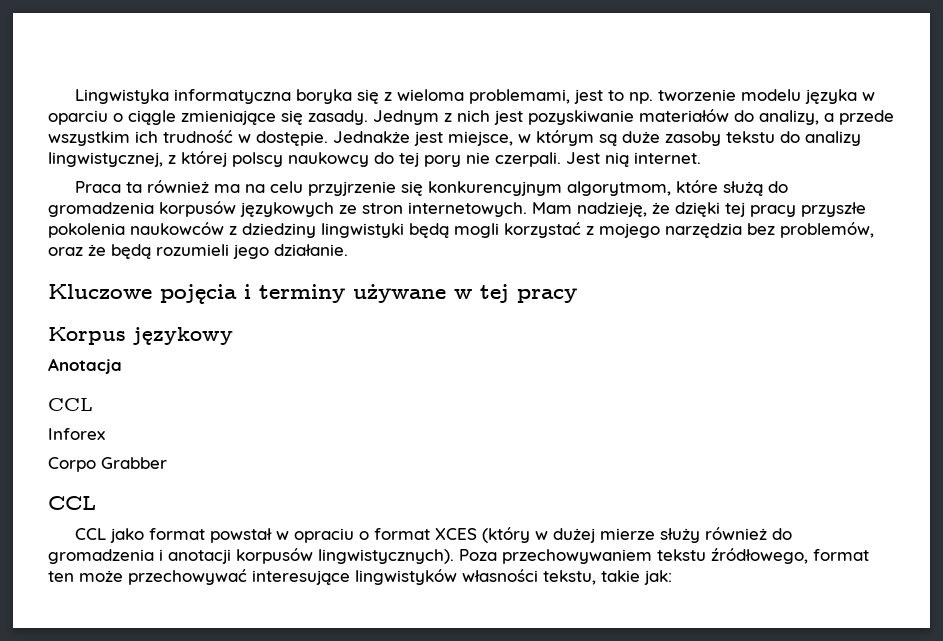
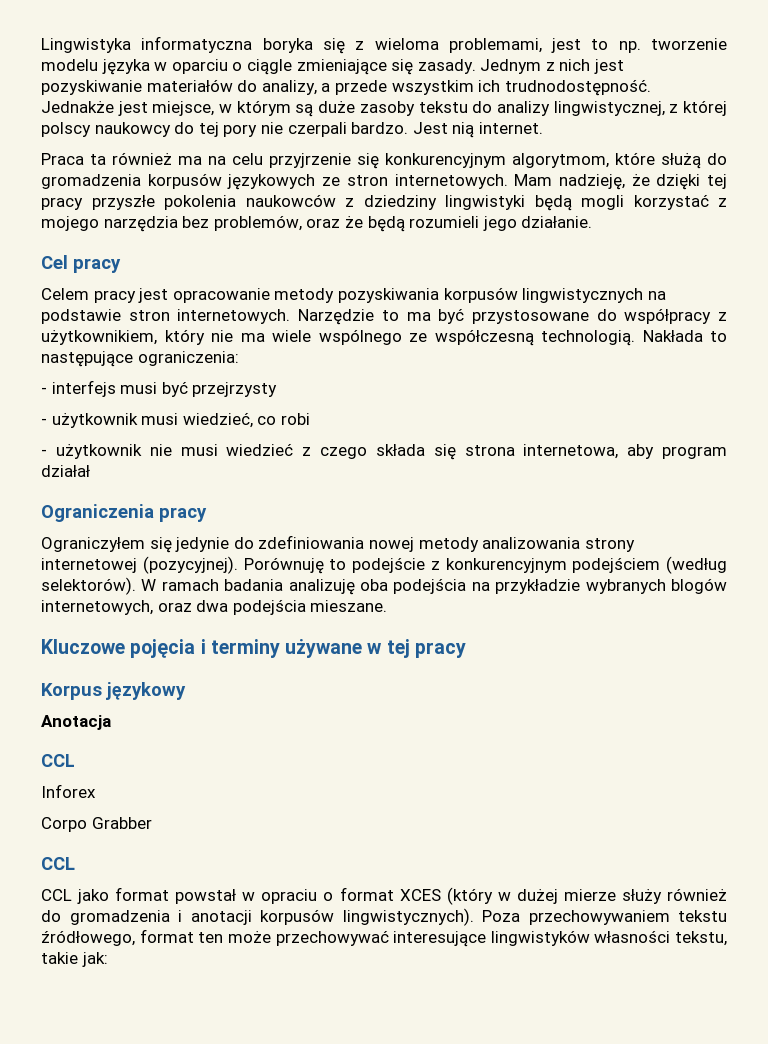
[163,130,328,146] trudność w dostępie. -> [504,79,651,96] trudnodostępność.
[495,152,561,167] czerpali. -> [287,122,409,137] czerpali bardzo.
(348, 250) none -> [41,255,121,273] [41,287,666,303] [41,308,727,325] [41,329,727,346] [41,351,239,367] [41,380,278,397] [41,412,310,428] [41,443,727,460] [41,465,90,477] [41,504,207,522] [41,535,635,553] [41,556,727,574] [41,577,727,595] [41,599,388,615] // Cel pracy // Celem pracy jest opracowanie metody pozyskiwania korpusów lingwistycznych na podstawie stron internetowych. Narzędzie to ma być przystosowane do współpracy z użytkownikiem, który nie ma wiele wspólnego ze współczesną technologią. Nakłada to następujące ograniczenia: // - interfejs musi być przejrzysty // - użytkownik musi wiedzieć, co robi // - użytkownik nie musi wiedzieć z czego składa się strona internetowa, aby program działał // Ograniczenia pracy // Ograniczyłem się jedynie do zdefiniowania nowej metody analizowania strony internetowej (pozycyjnej). Porównuję to podejście z konkurencyjnym podejściem (według selektorów). W ramach badania analizuję oba podejścia na przykładzie wybranych blogów internetowych, oraz dwa podejścia mieszane.

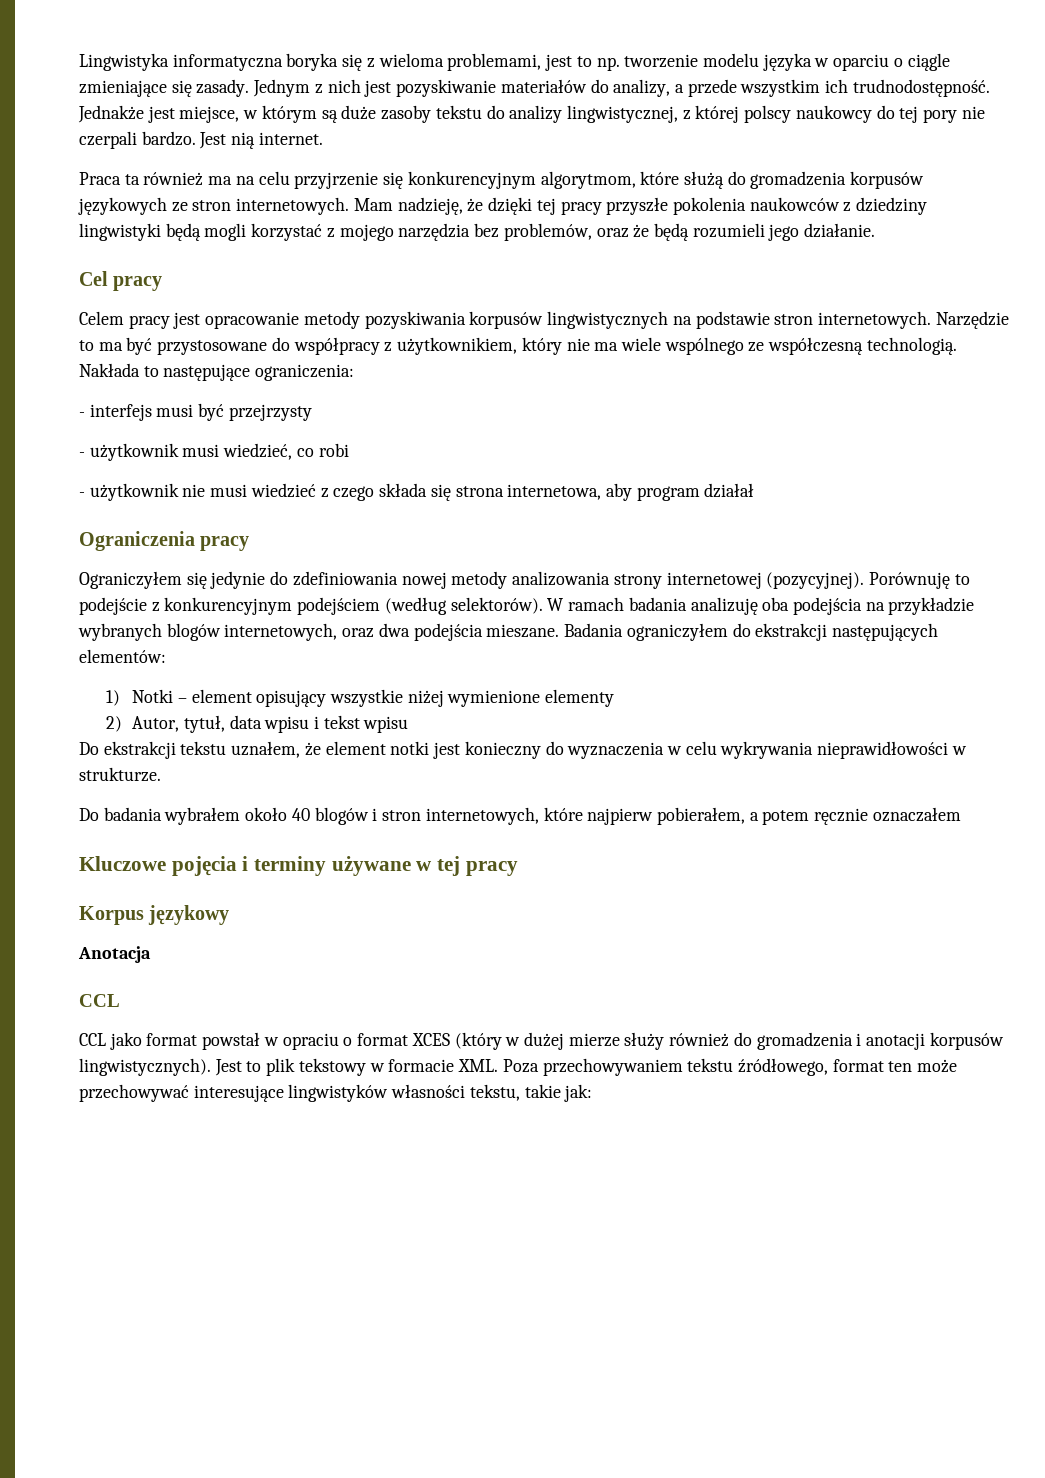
(388, 606) none -> [564,623,938,641] [79,649,166,663] [105,689,615,707] [105,715,409,733] [79,741,967,759] [79,767,161,782] [79,807,961,825] Badania ograniczyłem do ekstrakcji następujących elementów: // 1) Notki – element opisujący wszystkie niżej wymienione elementy // 2) Autor, tytuł, data wpisu i tekst wpisu // Do ekstrakcji tekstu uznałem, że element notki jest konieczny do wyznaczenia w celu wykrywania nieprawidłowości w strukturze. // Do badania wybrałem około 40 blogów i stron internetowych, które najpierw pobierałem, a potem ręcznie oznaczałem
[41,784,96,798] [41,817,152,832] [41,857,75,870] // Inforex // Corpo Grabber // CCL -> (120, 1000) none
(474, 917) none -> [214,1058,499,1076] Jest to plik tekstowy w formacie XML.

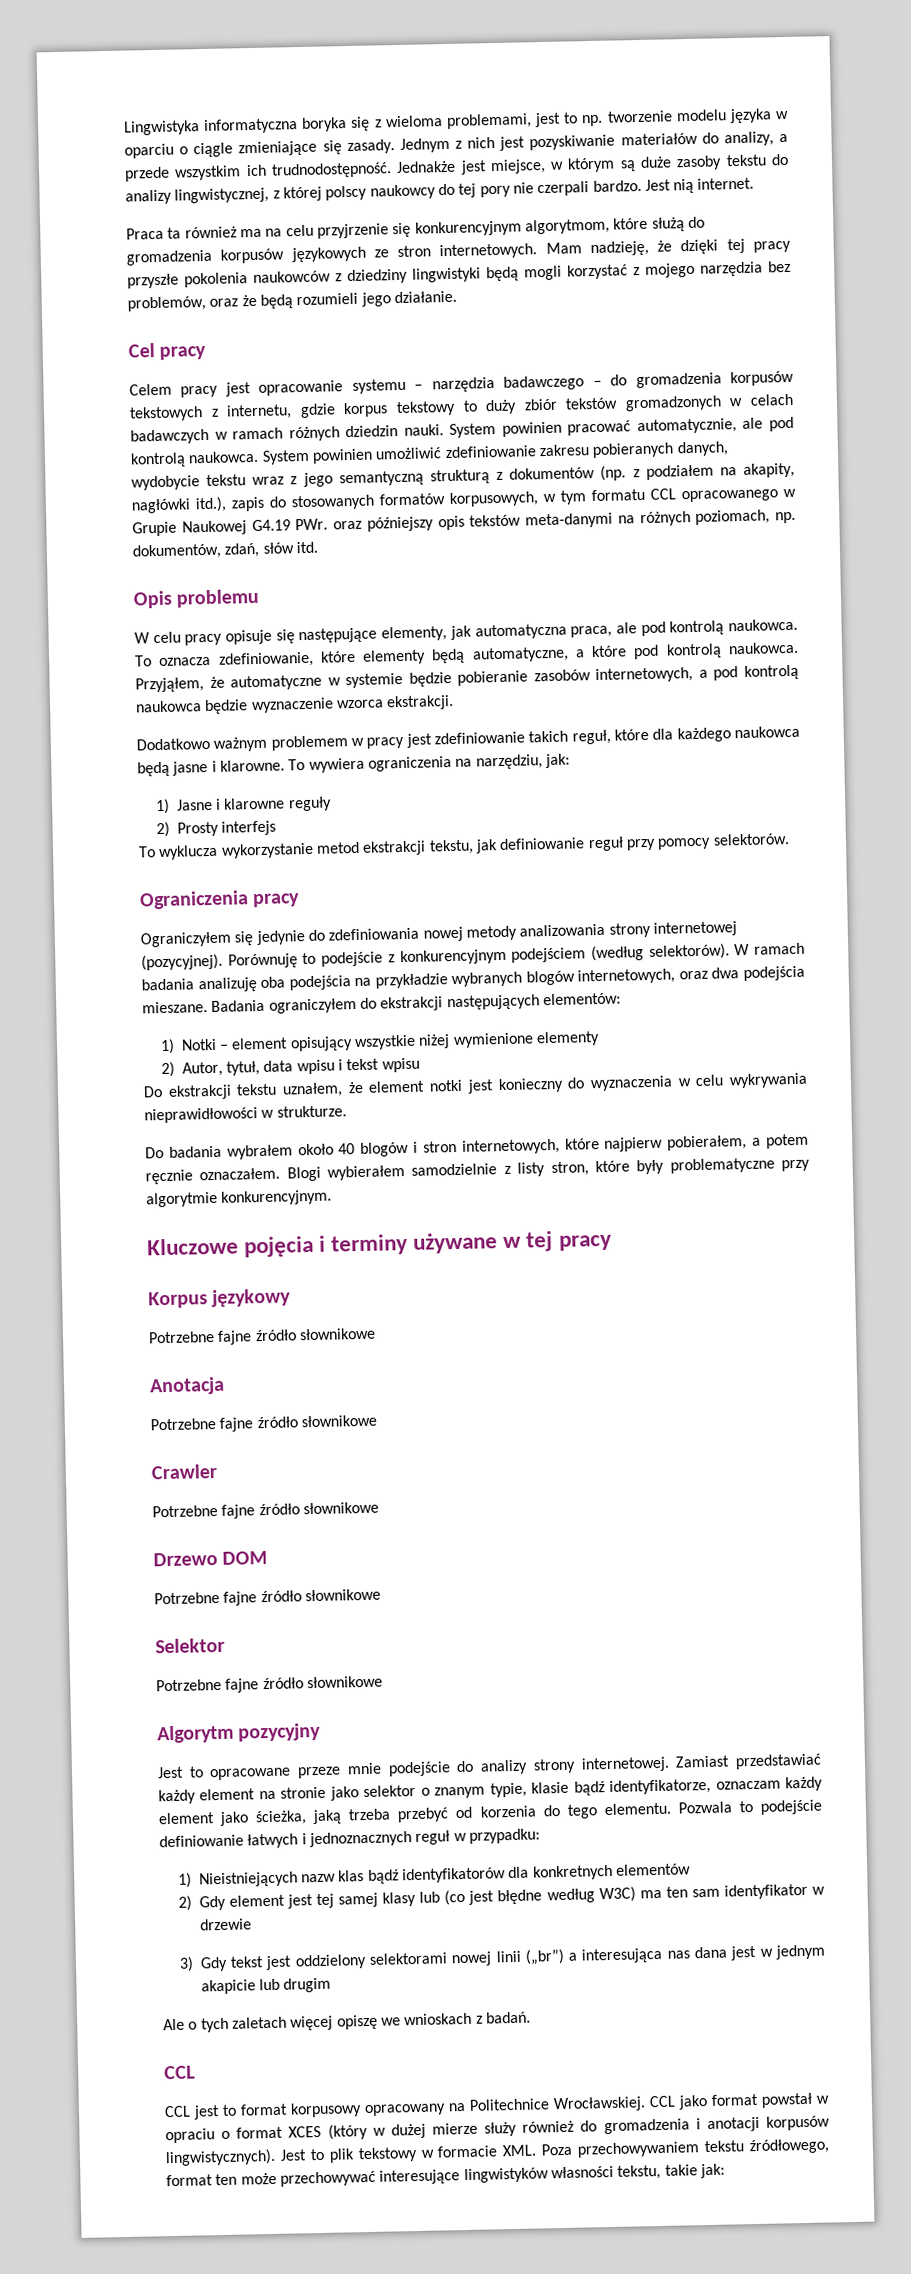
[303,311,1009,329] [79,337,957,355] [79,363,355,381] [79,403,312,421] [79,443,349,461] [79,483,755,501] metody pozyskiwania korpusów lingwistycznych na podstawie stron internetowych. Narzędzie to ma być przystosowane do współpracy z użytkownikiem, który nie ma wiele wspólnego ze współczesną technologią. Nakłada to następujące ograniczenia: // - interfejs musi być przejrzysty // - użytkownik musi wiedzieć, co robi // - użytkownik nie musi wiedzieć z czego składa się strona internetowa, aby program działał -> [351,370,794,394] [129,393,793,422] [130,416,794,445] [130,441,729,468] [131,462,795,491] [131,488,796,514] [132,509,796,537] [132,541,318,560] [133,588,261,609] [134,618,798,646] [135,641,799,668] [135,664,799,693] [135,694,455,715] [136,725,800,752] [137,753,570,777] [154,796,332,815] [155,820,277,838] [138,833,790,861] systemu – narzędzia badawczego – do gromadzenia korpusów tekstowych z internetu, gdzie korpus tekstowy to duży zbiór tekstów gromadzonych w celach badawczych w ramach różnych dziedzin nauki. System powinien pracować automatycznie, ale pod kontrolą naukowca. System powinien umożliwić zdefiniowanie zakresu pobieranych danych, wydobycie tekstu wraz z jego semantyczną strukturą z dokumentów (np. z podziałem na akapity, nagłówki itd.), zapis do stosowanych formatów korpusowych, w tym formatu CCL opracowanego w Grupie Naukowej G4.19 PWr. oraz późniejszy opis tekstów meta-danymi na różnych poziomach, np. dokumentów, zdań, słów itd. // Opis problemu // W celu pracy opisuje się następujące elementy, jak automatyczna praca, ale pod kontrolą naukowca. To oznacza zdefiniowanie, które elementy będą automatyczne, a które pod kontrolą naukowca. Przyjąłem, że automatyczne w systemie będzie pobieranie zasobów internetowych, a pod kontrolą naukowca będzie wyznaczenie wzorca ekstrakcji. // Dodatkowo ważnym problemem w pracy jest zdefiniowanie takich reguł, które dla każdego naukowca będą jasne i klarowne. To wywiera ograniczenia na narzędziu, jak: // 1) Jasne i klarowne reguły // 2) Prosty interfejs // To wyklucza wykorzystanie metod ekstrakcji tekstu, jak definiowanie reguł przy pomocy selektorów.
[872,807,961,822] oznaczałem -> [199,1157,811,1182] [146,1189,333,1208] oznaczałem. Blogi wybierałem samodzielnie z listy stron, które były problematyczne przy algorytmie konkurencyjnym.
[78,946,151,963] [79,994,120,1007] Anotacja // CCL // -> [148,1327,376,1345] [149,1376,225,1396] [150,1414,377,1432] [151,1463,217,1480] [152,1501,379,1519] [153,1550,268,1567] [154,1588,381,1606] [155,1637,225,1654] [156,1675,383,1693] [157,1722,322,1744] [157,1753,823,1781] [158,1776,823,1805] [158,1799,824,1826] [159,1828,540,1849] [177,1863,692,1888] [177,1883,826,1911] [199,1918,252,1931] [178,1944,825,1972] [200,1977,332,1995] [163,2011,531,2033] [164,2065,196,2080] [164,2096,646,2120] Potrzebne fajne źródło słownikowe // Anotacja // Potrzebne fajne źródło słownikowe // Crawler // Potrzebne fajne źródło słownikowe // Drzewo DOM // Potrzebne fajne źródło słownikowe // Selektor // Potrzebne fajne źródło słownikowe // Algorytm pozycyjny // Jest to opracowane przeze mnie podejście do analizy strony internetowej. Zamiast przedstawiać każdy element na stronie jako selektor o znanym typie, klasie bądź identyfikatorze, oznaczam każdy element jako ścieżka, jaką trzeba przebyć od korzenia do tego elementu. Pozwala to podejście definiowanie łatwych i jednoznacznych reguł w przypadku: // 1) Nieistniejących nazw klas bądź identyfikatorów dla konkretnych elementów // 2) Gdy element jest tej samej klasy lub (co jest błędne według W3C) ma ten sam identyfikator w drzewie // 3) Gdy tekst jest oddzielony selektorami nowej linii („br”) a interesująca nas dana jest w jednym akapicie lub drugim // Ale o tych zaletach więcej opiszę we wnioskach z badań. // CCL // CCL jest to format korpusowy opracowany na Politechnice Wrocławskiej.

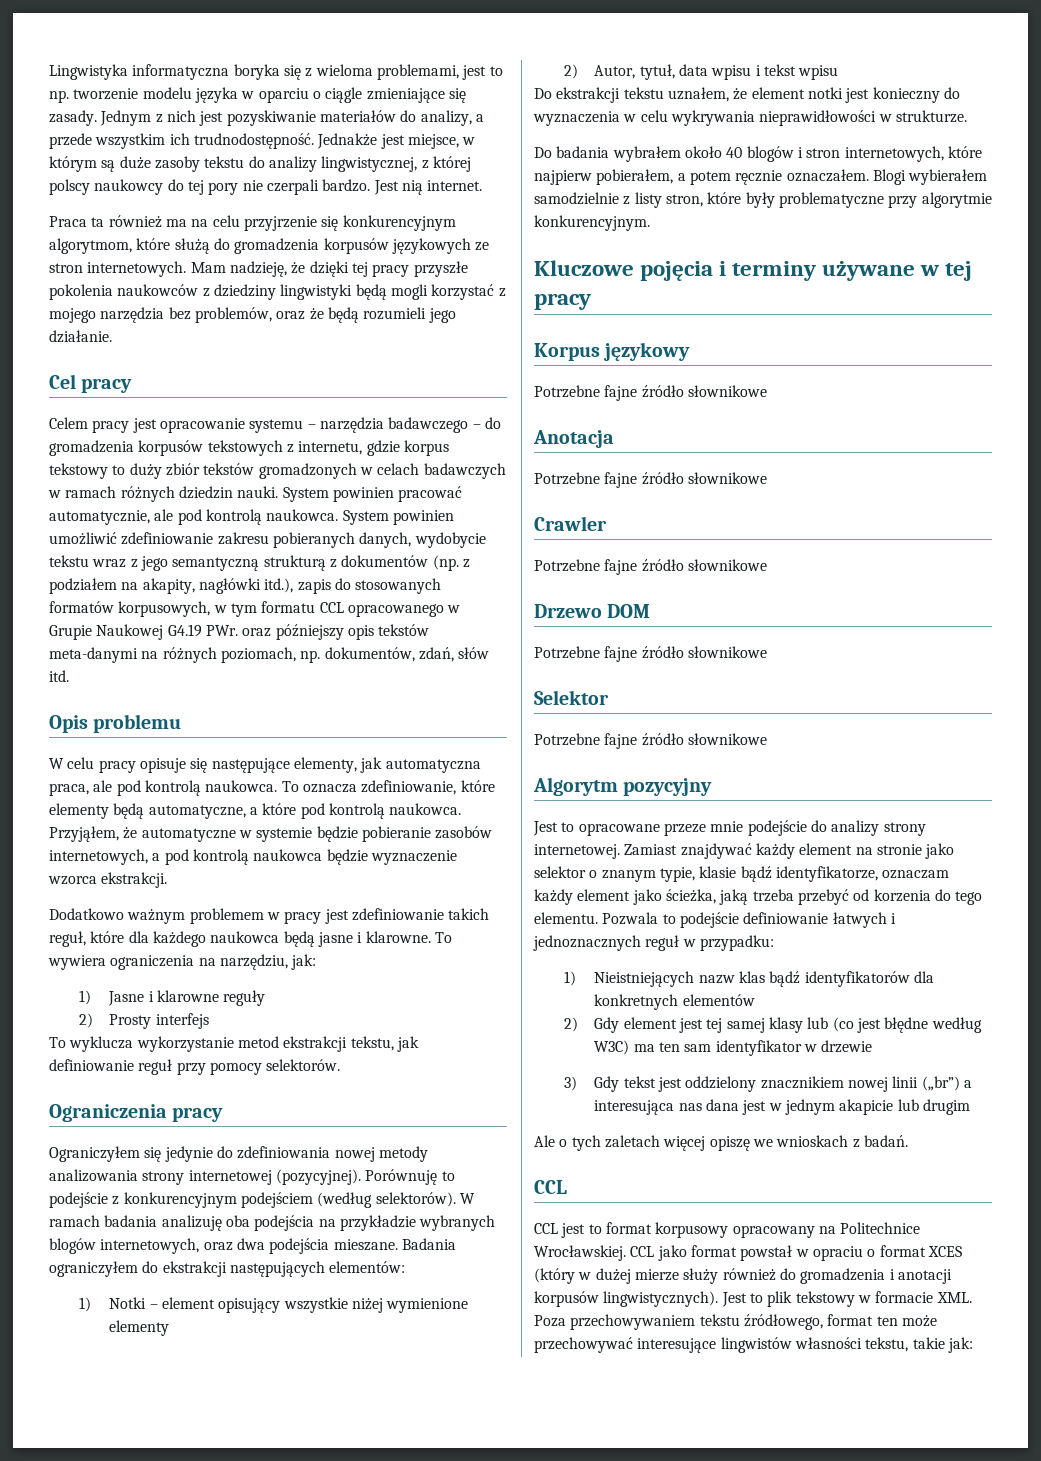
[735,1753,823,1770] przedstawiać -> [680,843,752,859] znajdywać
[368,1952,448,1965] selektorami -> [760,1076,844,1089] znacznikiem
[463,2167,549,2184] lingwistyków -> [720,1337,792,1353] lingwistów

